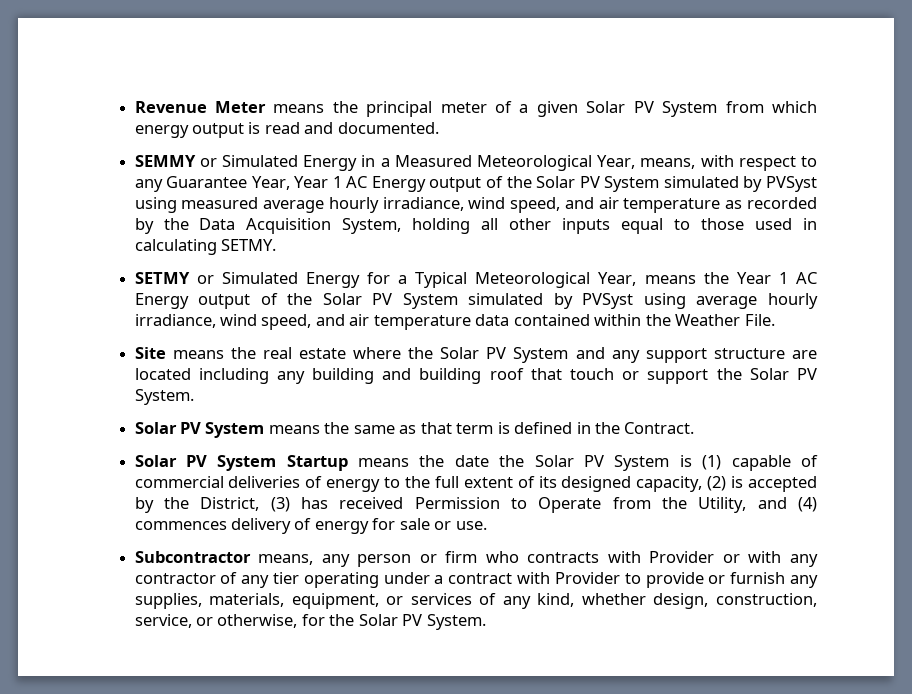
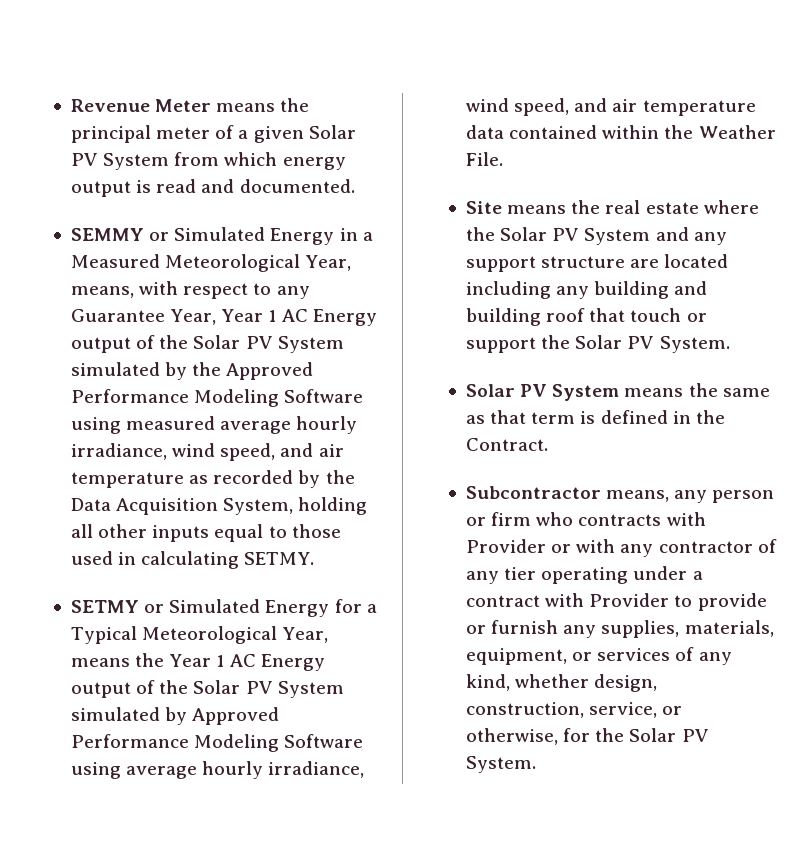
[766,176,818,192] PVSyst -> [192,362,314,380] [71,389,364,407] the Approved Performance Modeling Software
[582,293,634,309] PVSyst -> [192,707,280,725] [71,734,364,752] Approved Performance Modeling Software
[134,455,818,471] [134,476,817,492] [134,497,818,513] [134,518,487,534] // Solar PV System Startup means the date the Solar PV System is (1) capable of commercial deliveries of energy to the full extent of its designed capacity, (2) is accepted by the District, (3) has received Permission to Operate from the Utility, and (4) commences delivery of energy for sale or use. -> (549, 444) none

